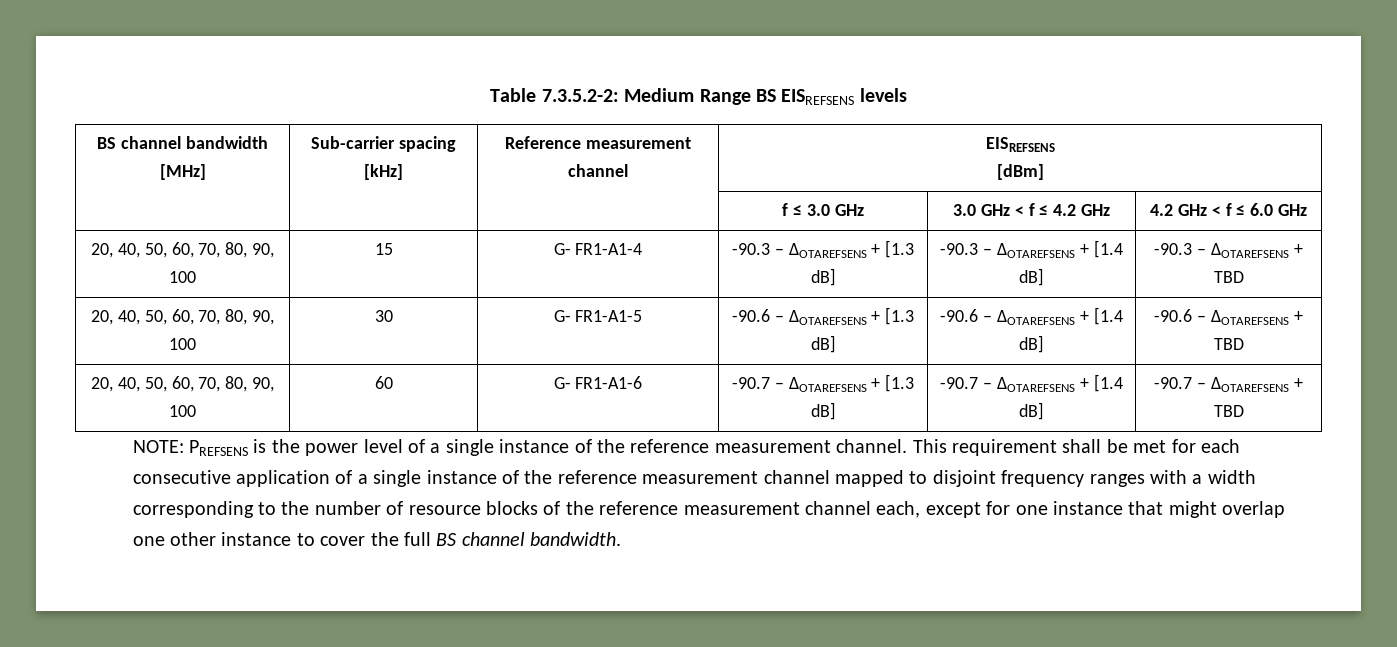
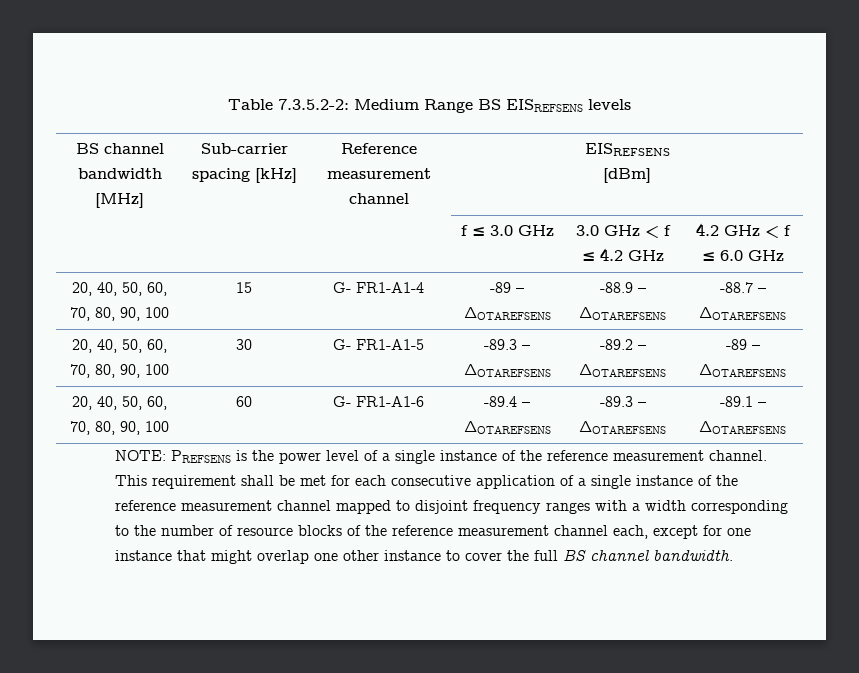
[731,240,915,258] [810,268,836,286] [940,240,1123,258] [1019,268,1044,286] [1154,243,1303,258] [1213,271,1244,283] -90.3 – ΔOTAREFSENS + [1.3 dB] | -90.3 – ΔOTAREFSENS + [1.4 dB] | -90.3 – ΔOTAREFSENS + TBD -> [490,282,524,293] [463,307,551,320] [599,282,646,293] [579,307,666,320] [719,282,766,293] [699,307,786,320] -89 – ΔOTAREFSENS | -88.9 – ΔOTAREFSENS | -88.7 – ΔOTAREFSENS
[731,307,915,325] [810,335,836,353] [940,307,1123,325] [1019,335,1044,353] [1154,309,1303,325] [1213,338,1244,350] -90.6 – ΔOTAREFSENS + [1.3 dB] | -90.6 – ΔOTAREFSENS + [1.4 dB] | -90.6 – ΔOTAREFSENS + TBD -> [484,339,530,350] [463,364,551,377] [599,339,646,350] [579,364,666,377] [725,339,760,350] [699,364,786,377] -89.3 – ΔOTAREFSENS | -89.2 – ΔOTAREFSENS | -89 – ΔOTAREFSENS
[731,374,915,392] [810,402,836,420] [940,374,1123,392] [1019,402,1044,420] [1154,377,1303,392] [1213,405,1244,417] -90.7 – ΔOTAREFSENS + [1.3 dB] | -90.7 – ΔOTAREFSENS + [1.4 dB] | -90.7 – ΔOTAREFSENS + TBD -> [484,396,530,407] [463,421,551,434] [599,396,646,407] [579,421,666,434] [719,396,766,407] [699,421,786,434] -89.4 – ΔOTAREFSENS | -89.3 – ΔOTAREFSENS | -89.1 – ΔOTAREFSENS

